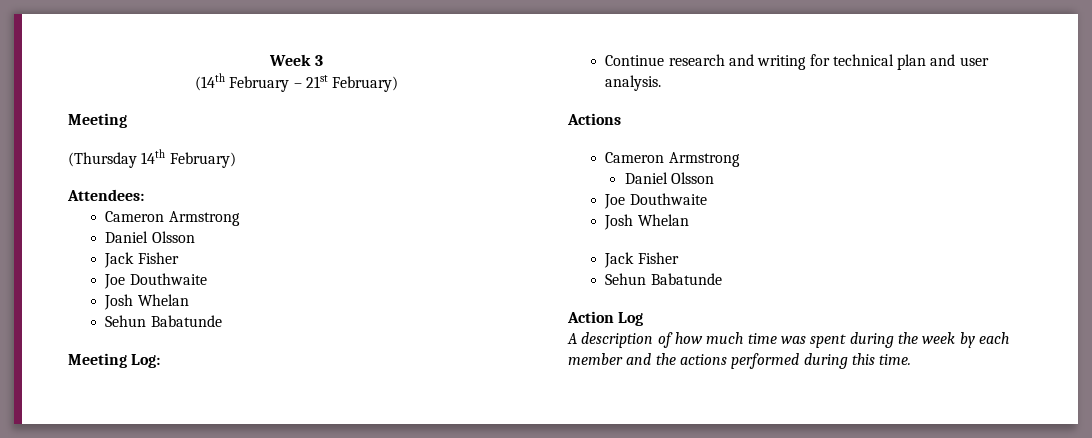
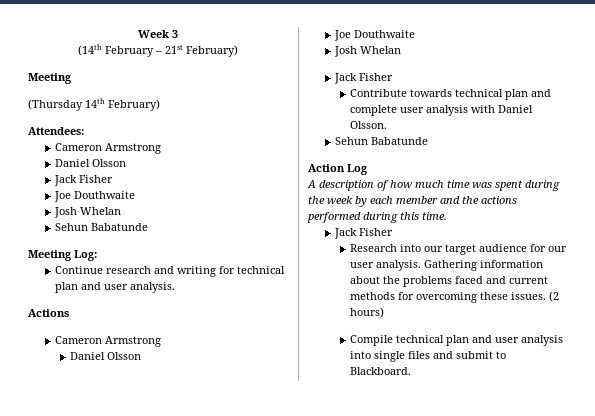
(679, 258) none -> [350,89,552,100] [350,105,534,116] [350,121,388,129] // Contribute towards technical plan and complete user analysis with Daniel Olsson.
(912, 359) none -> [334,228,394,239] [350,244,568,255] [350,260,544,271] [350,276,549,287] [350,291,560,303] [350,307,385,318] [350,335,564,346] [350,351,507,362] [350,367,412,375] // Jack Fisher // Research into our target audience for our user analysis. Gathering information about the problems faced and current methods for overcoming these issues. (2 hours) // Compile technical plan and user analysis into single files and submit to Blackboard.

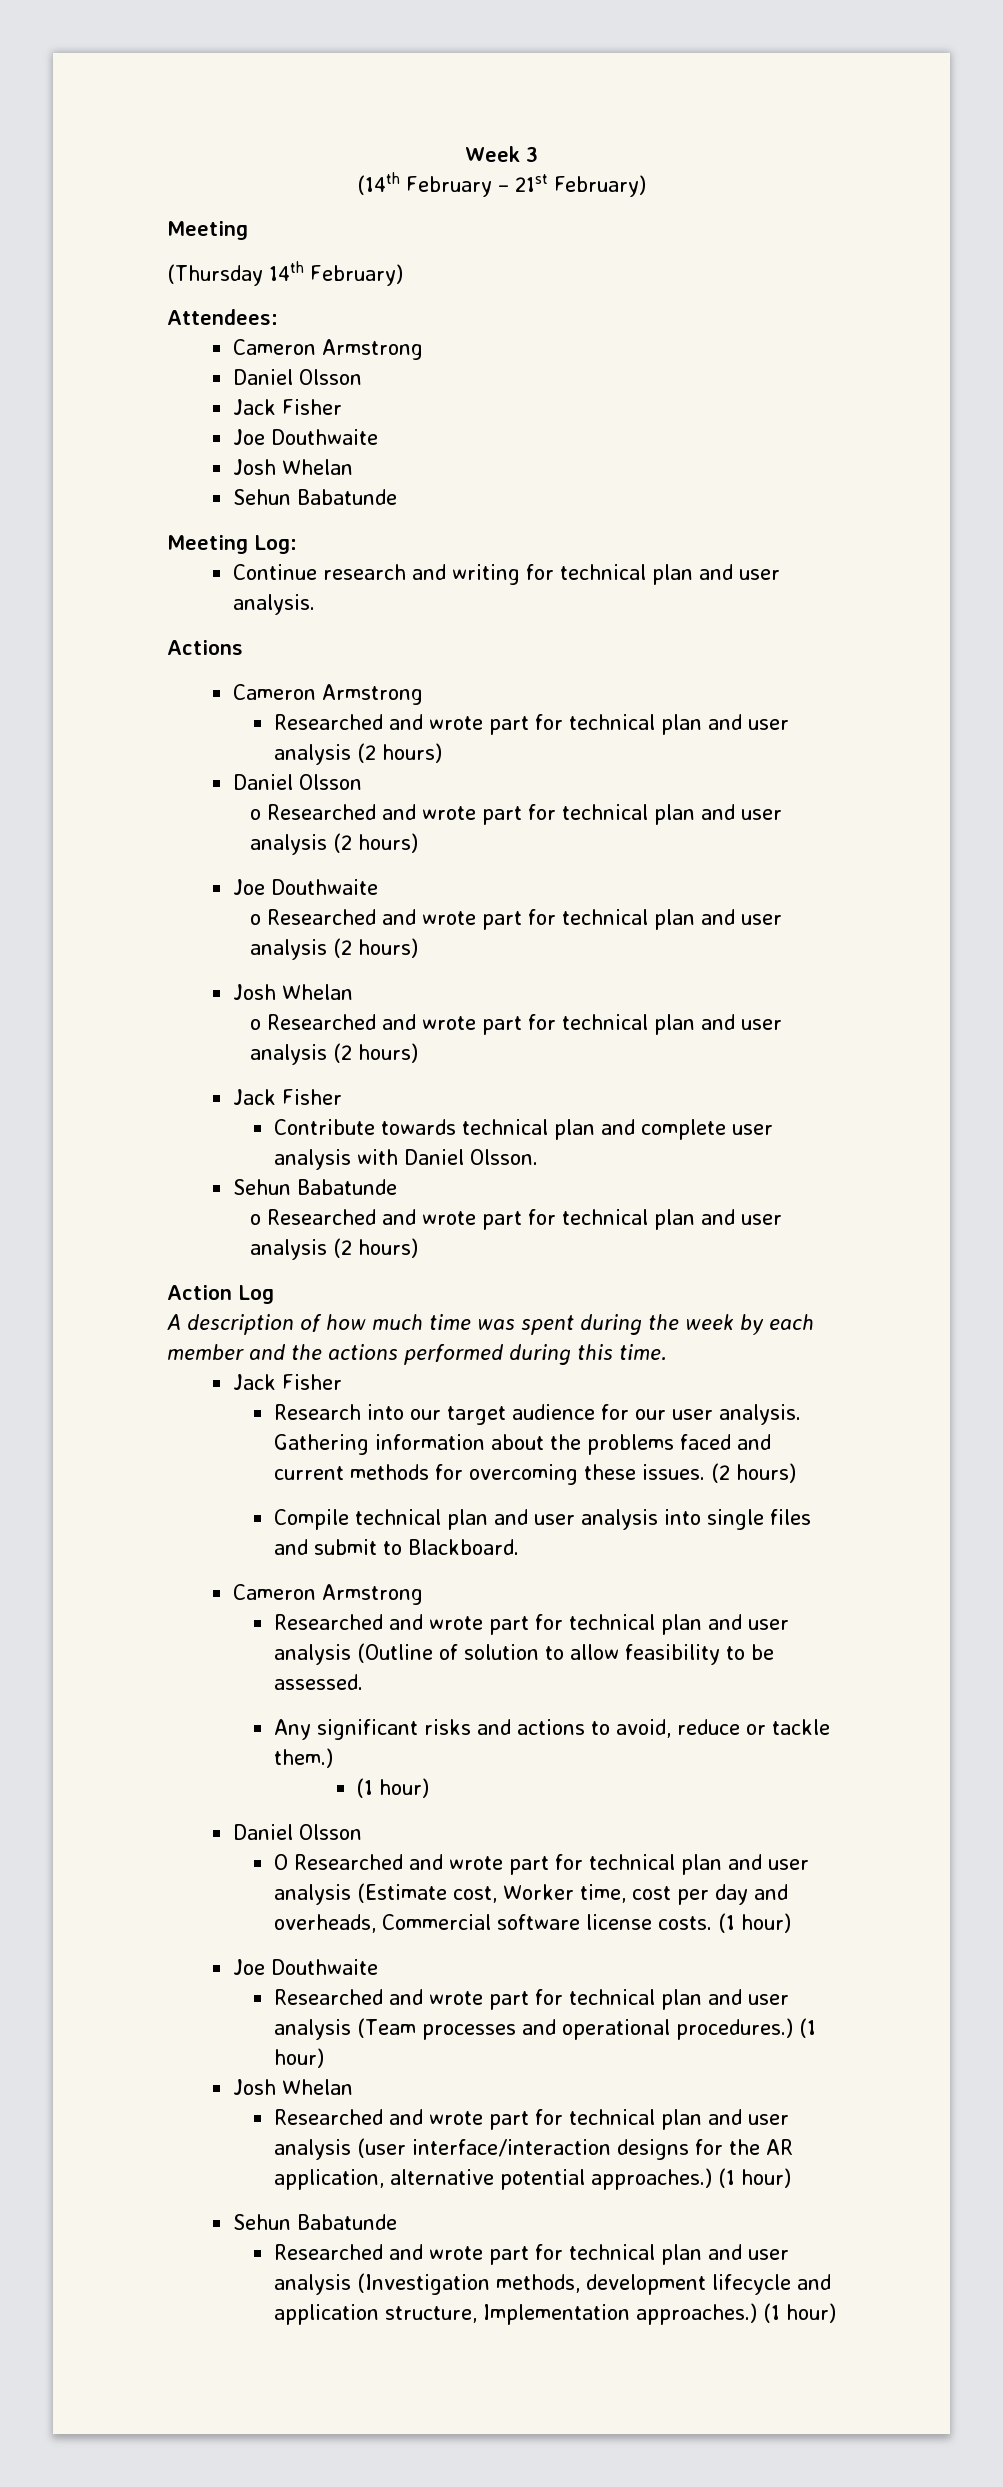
[70,352,142,360] [334,30,416,41] [334,46,402,57] Daniel Olsson // Joe Douthwaite // Josh Whelan -> [273,714,789,735] [273,743,442,765] [232,774,362,790] [249,804,782,825] [249,833,418,855] [232,879,378,895] [249,909,782,930] [249,938,418,960] [232,984,353,1000] [249,1014,782,1035] [249,1043,418,1065] Researched and wrote part for technical plan and user analysis (2 hours) // Daniel Olsson // o Researched and wrote part for technical plan and user analysis (2 hours) // Joe Douthwaite // o Researched and wrote part for technical plan and user analysis (2 hours) // Josh Whelan // o Researched and wrote part for technical plan and user analysis (2 hours)
(429, 141) none -> [249,1209,782,1230] [249,1238,418,1260] // o Researched and wrote part for technical plan and user analysis (2 hours)
(412, 371) none -> [232,1584,423,1605] [273,1614,789,1635] [273,1643,774,1665] [273,1674,363,1690] [273,1719,830,1740] [273,1748,333,1768] [356,1778,430,1798] [232,1824,362,1840] [273,1854,809,1875] [273,1883,788,1905] [273,1913,791,1933] [232,1959,378,1975] [273,1989,789,2010] [273,2018,816,2040] [273,2048,324,2068] [232,2079,353,2095] [273,2109,789,2130] [273,2138,793,2160] [273,2168,791,2190] [232,2214,397,2230] [273,2244,789,2265] [273,2273,831,2295] [273,2303,836,2325] // Cameron Armstrong // Researched and wrote part for technical plan and user analysis (Outline of solution to allow feasibility to be assessed. // Any significant risks and actions to avoid, reduce or tackle them.) // (1 hour) // Daniel Olsson // O Researched and wrote part for technical plan and user analysis (Estimate cost, Worker time, cost per day and overheads, Commercial software license costs. (1 hour) // Joe Douthwaite // Researched and wrote part for technical plan and user analysis (Team processes and operational procedures.) (1 hour) // Josh Whelan // Researched and wrote part for technical plan and user analysis (user interface/interaction designs for the AR application, alternative potential approaches.) (1 hour) // Sehun Babatunde // Researched and wrote part for technical plan and user analysis (Investigation methods, development lifecycle and application structure, Implementation approaches.) (1 hour)

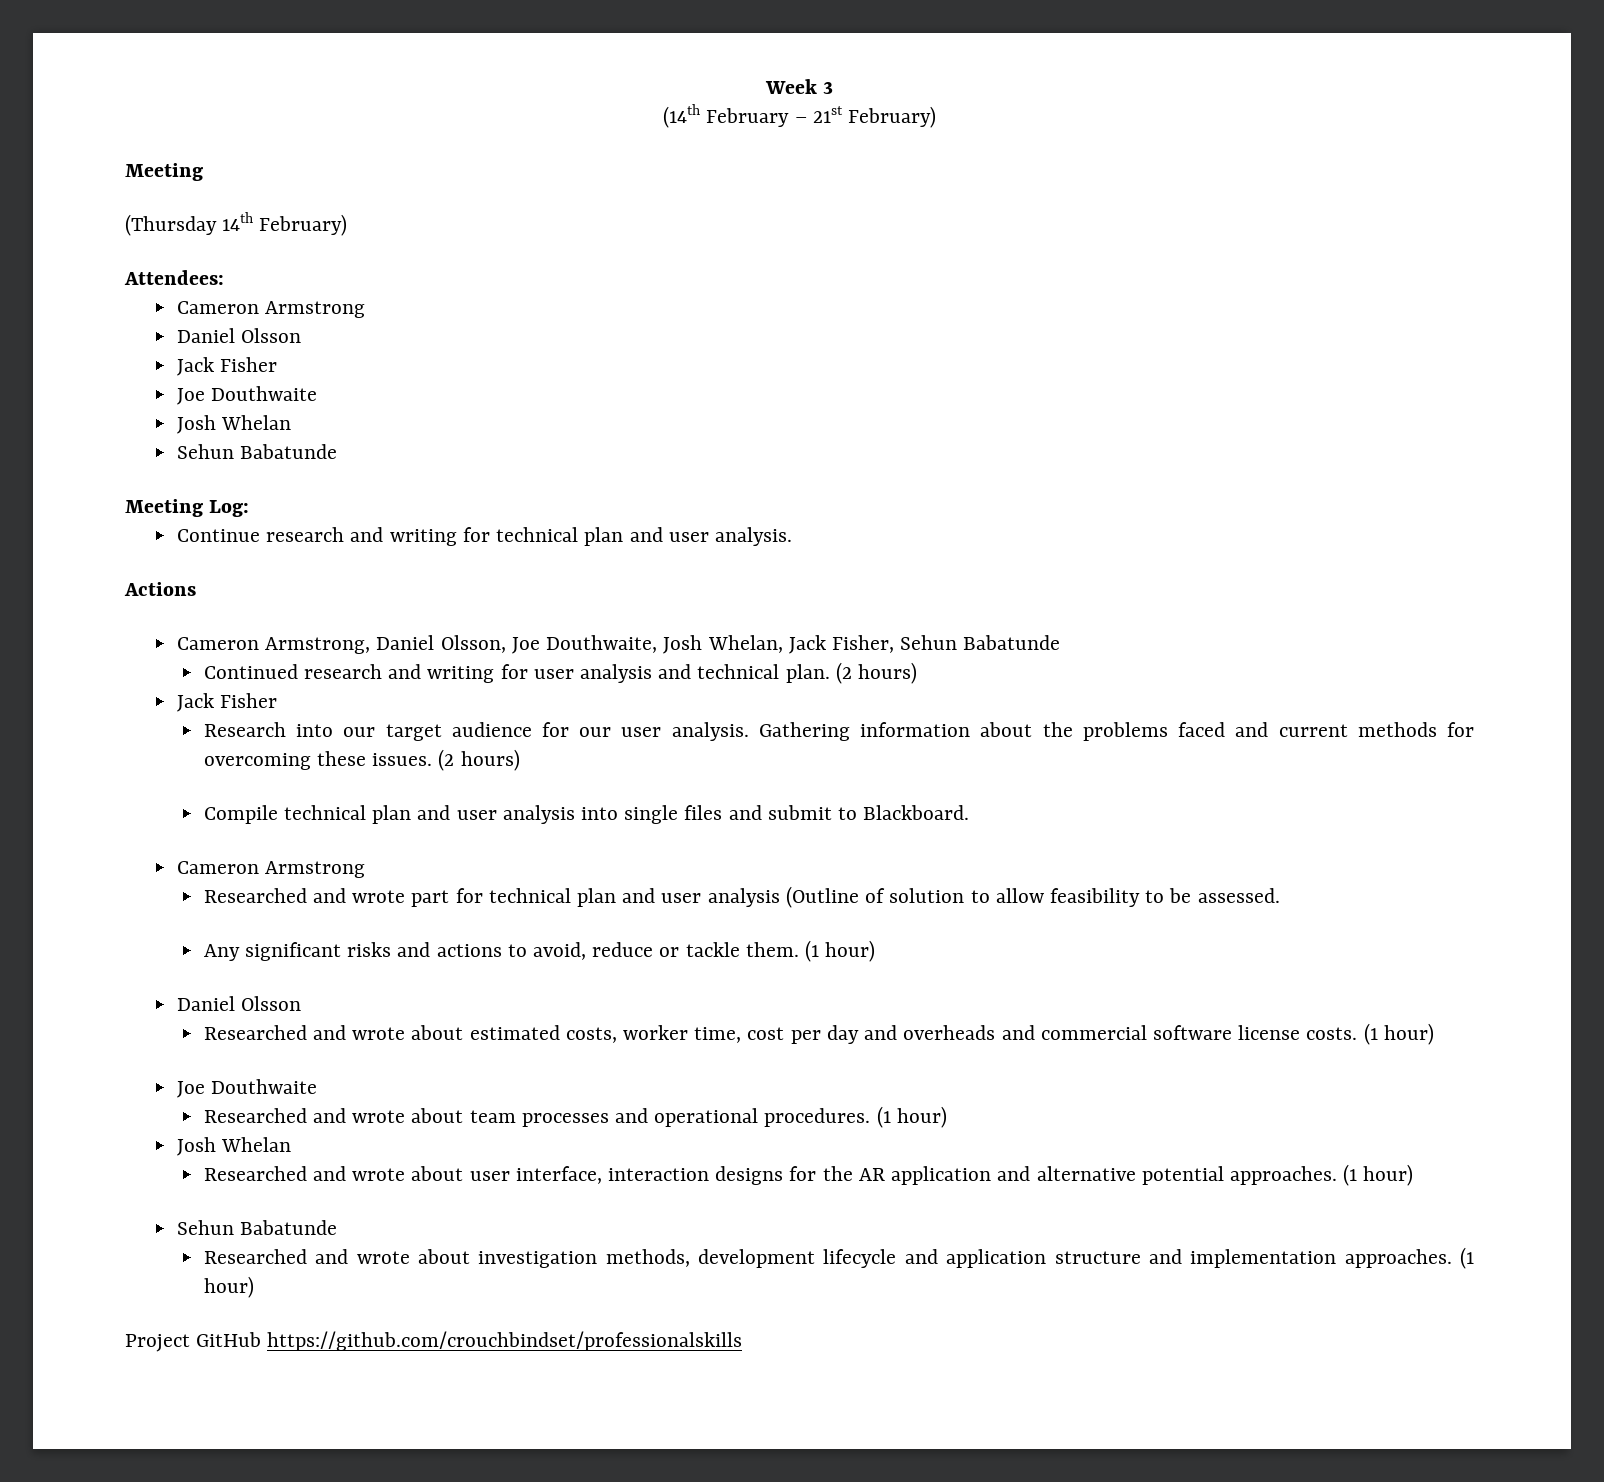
[321,684,423,705] [273,714,789,735] [273,743,442,765] [232,774,362,790] [249,804,782,825] [249,833,418,855] [232,879,378,895] [249,909,782,930] [249,938,418,960] [232,984,353,1000] [249,1014,782,1035] [249,1043,418,1065] [232,1089,342,1105] [273,1119,773,1140] [273,1149,538,1170] [232,1179,397,1195] [249,1209,782,1230] [249,1238,418,1260] [167,1285,274,1304] [167,1314,814,1335] [167,1344,667,1365] Armstrong // Researched and wrote part for technical plan and user analysis (2 hours) // Daniel Olsson // o Researched and wrote part for technical plan and user analysis (2 hours) // Joe Douthwaite // o Researched and wrote part for technical plan and user analysis (2 hours) // Josh Whelan // o Researched and wrote part for technical plan and user analysis (2 hours) // Jack Fisher // Contribute towards technical plan and complete user analysis with Daniel Olsson. // Sehun Babatunde // o Researched and wrote part for technical plan and user analysis (2 hours) // Action Log // A description of how much time was spent during the week by each member and the actions performed during this time. -> [265,635,1061,654] [203,662,918,684] Armstrong, Daniel Olsson, Joe Douthwaite, Josh Whelan, Jack Fisher, Sehun Babatunde // Continued research and writing for user analysis and technical plan. (2 hours)
[273,1748,333,1768] them.) // -> [745,942,799,957] them.
[273,1854,809,1875] [273,1883,574,1905] O Researched and wrote part for technical plan and user analysis (Estimate cost, Worker -> [203,1025,689,1043] Researched and wrote about estimated costs, worker
[273,1914,491,1933] overheads, Commercial -> [903,1025,1147,1040] overheads and commercial
[488,1989,789,2010] [273,2018,416,2040] part for technical plan and user analysis (Team -> [411,1108,516,1123] about team
[675,2018,793,2040] procedures.) -> [764,1108,871,1127] procedures.
[488,2109,789,2130] [273,2138,611,2160] part for technical plan and user analysis (user interface/interaction -> [411,1166,710,1184] about user interface, interaction
[273,2169,384,2190] application, -> [891,1166,1031,1185] application and
[590,2168,712,2190] approaches.) -> [1229,1166,1337,1185] approaches.
[488,2244,789,2265] [273,2273,490,2295] part for technical plan and user analysis (Investigation -> [417,1249,598,1268] about investigation
[384,2303,836,2325] structure, Implementation approaches.) (1 hour) -> [1054,1247,1474,1269] [203,1276,254,1298] [125,1331,743,1352] structure and implementation approaches. (1 hour) // Project GitHub https://github.com/crouchbindset/professionalskills

